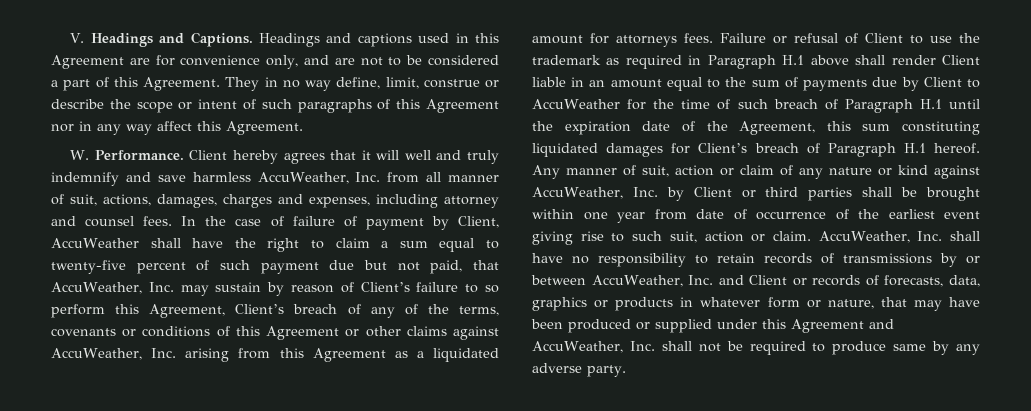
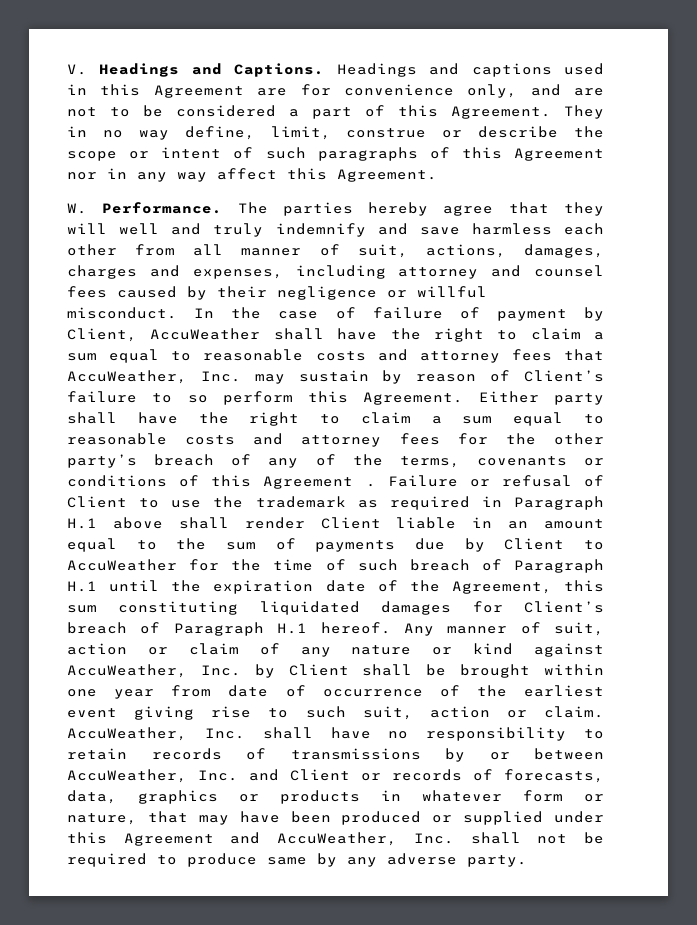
[189,150,371,164] Client hereby agrees that it -> [237,202,604,216] The parties hereby agree that they
[257,172,381,184] AccuWeather, Inc. -> [564,223,604,235] [67,244,117,256] each other
[143,216,173,226] fees. -> [67,286,487,300] [67,307,177,319] fees caused by their negligence or willful misconduct.
[51,260,463,274] twenty-five percent of such payment due but not paid, -> [203,349,552,363] reasonable costs and attorney fees
[149,304,285,318] Agreement, Client’s -> [363,391,604,405] [67,412,604,426] [67,433,605,447] [67,454,137,468] Agreement. Either party shall have the right to claim a sum equal to reasonable costs and attorney fees for the other party’s
[345,326,500,340] [51,348,499,362] [532,33,713,47] or other claims against AccuWeather, Inc. arising from this Agreement as a liquidated amount for attorneys fees. -> [365,483,376,487] .
[741,187,853,201] or third parties -> (349, 670) none

